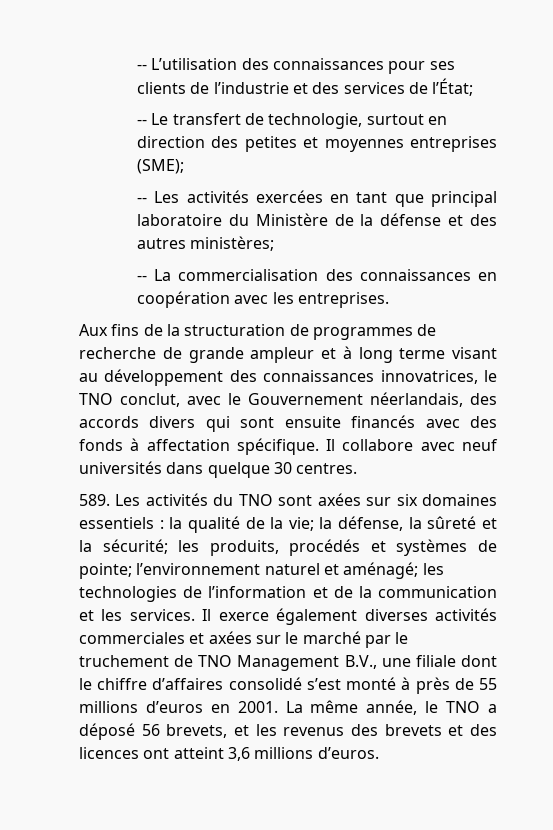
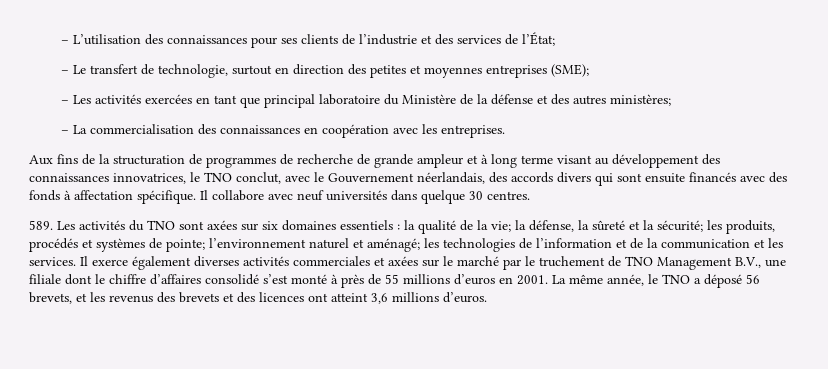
[137,64,148,70] -- -> [61,40,70,44] –
[137,119,148,125] -- -> [61,70,70,74] –
[137,197,148,203] -- -> [61,100,70,104] –
[137,275,148,281] -- -> [61,130,70,134] –

